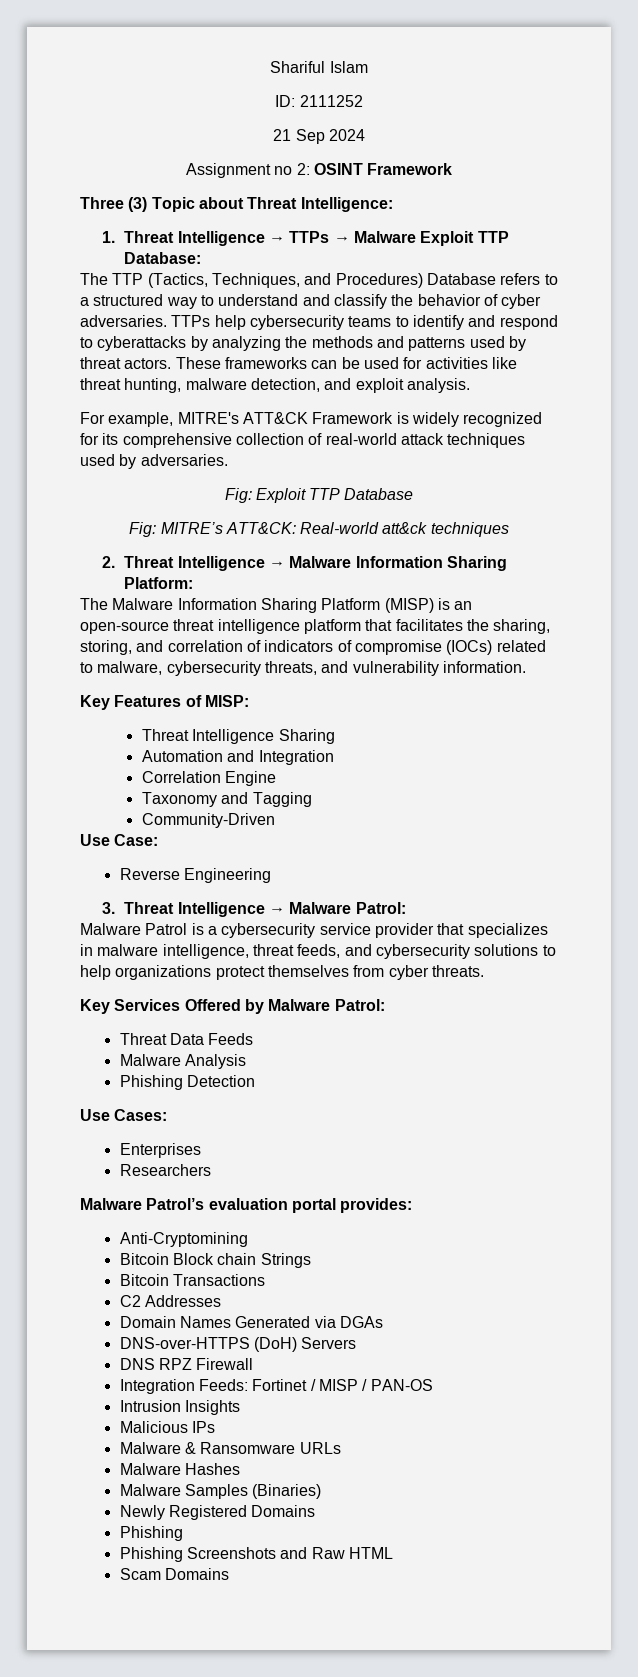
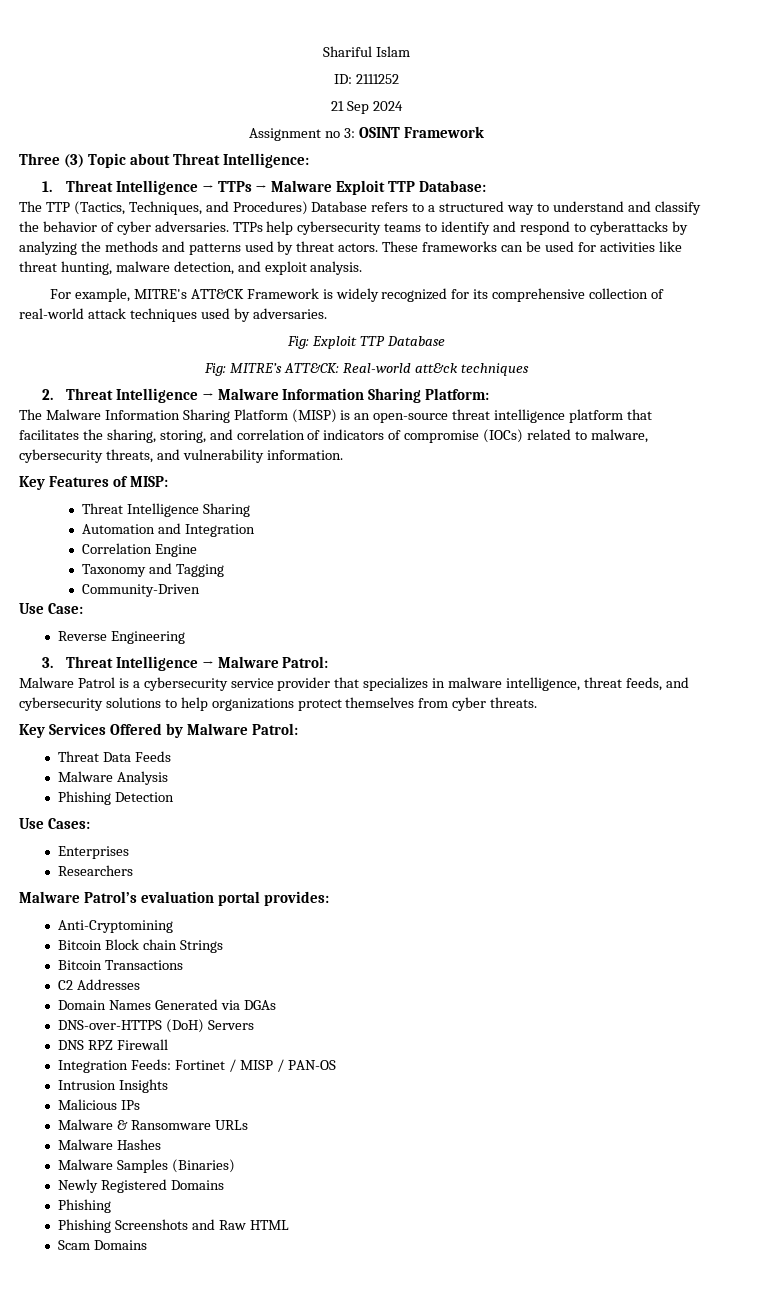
[296,163,310,175] 2: -> [344,128,356,138] 3:

